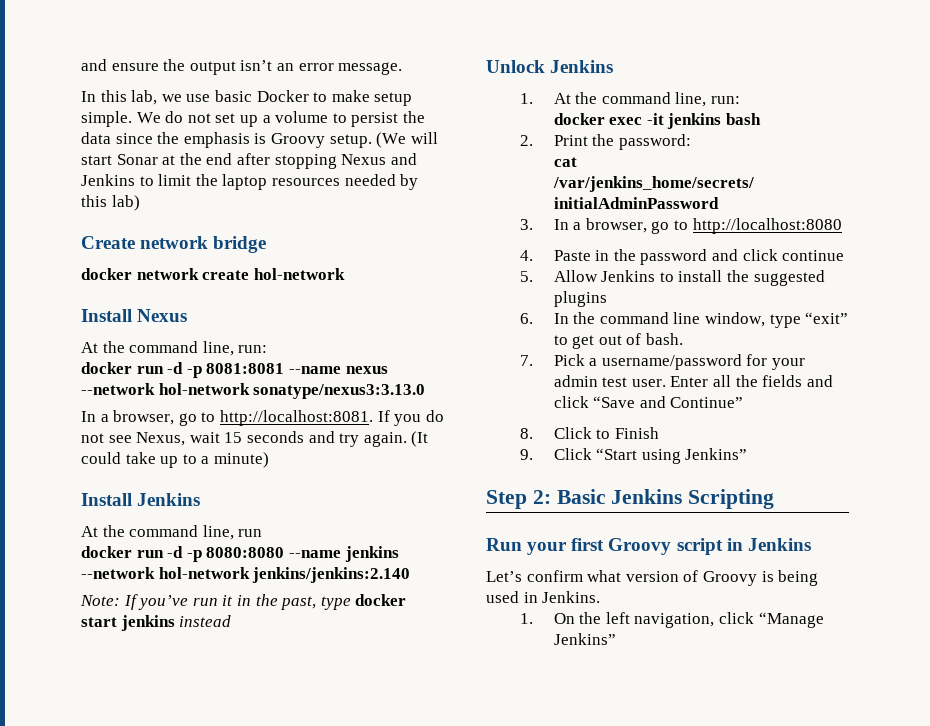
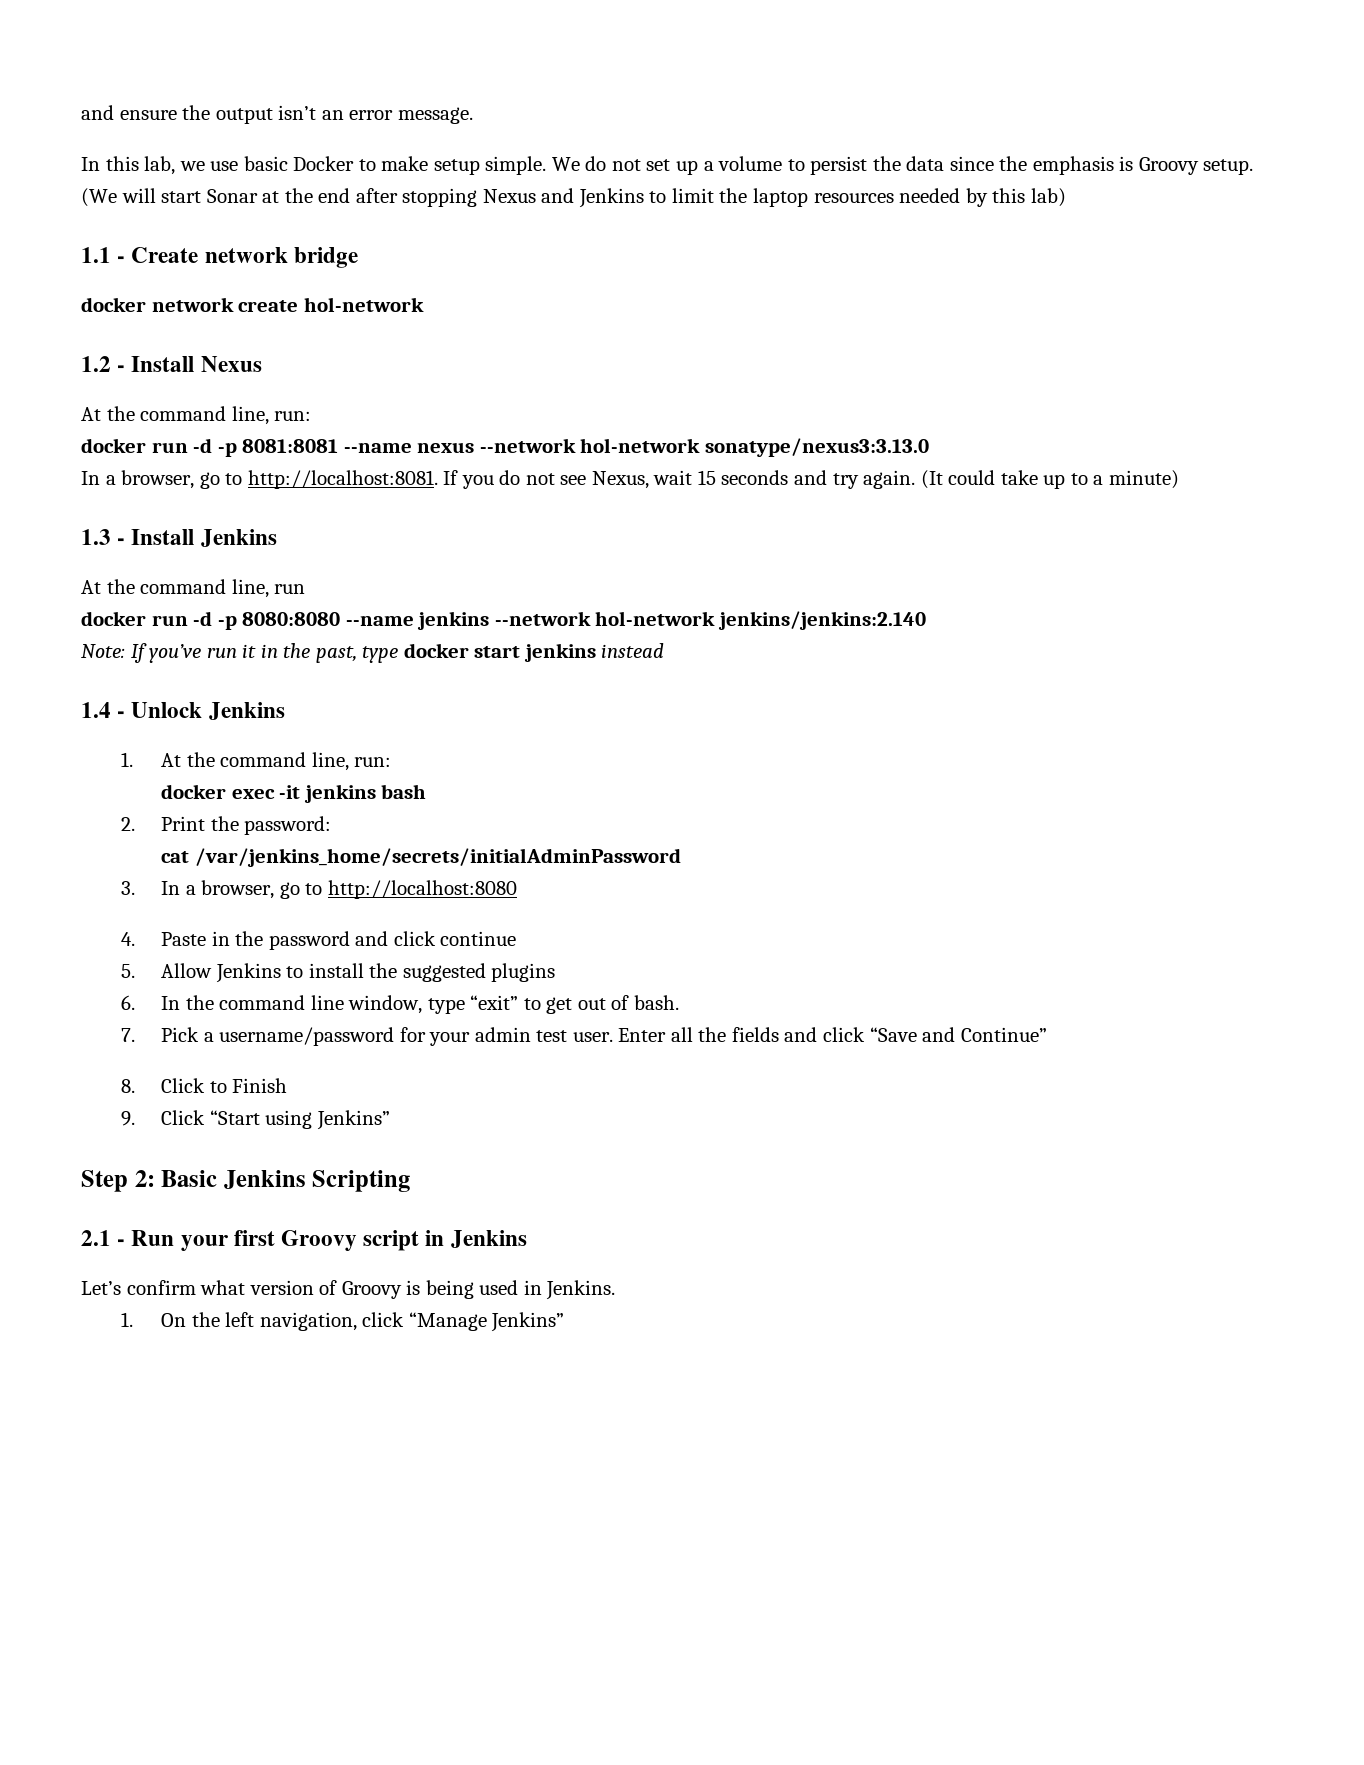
(140, 203) none -> [81,247,126,263] 1.1 -
(345, 274) none -> [81,356,126,372] 1.2 -
(269, 460) none -> [81,529,126,545] 1.3 -
(232, 621) none -> [81,702,126,718] 1.4 -
(775, 499) none -> [81,1230,126,1246] 2.1 -

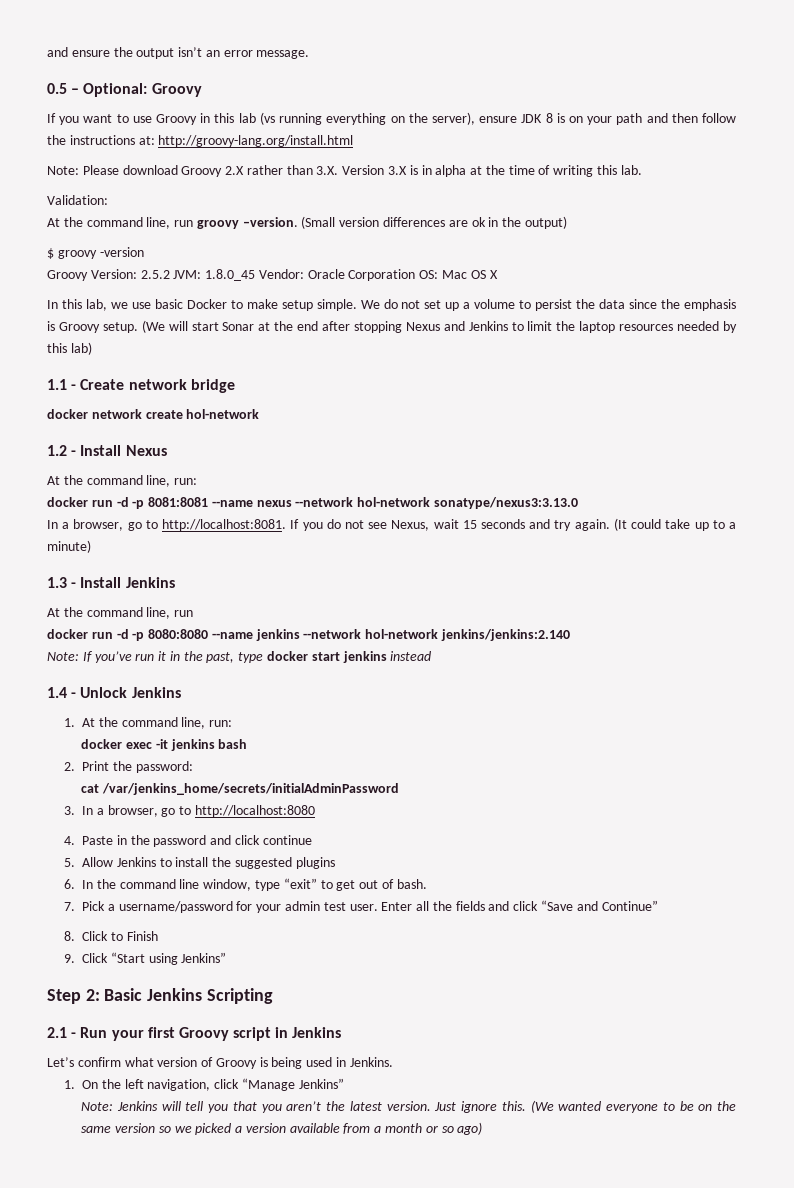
(473, 115) none -> [47,83,202,97] [47,112,737,125] [47,135,354,147] [47,165,642,177] [47,195,108,205] [47,216,567,229] [47,247,144,259] [47,269,498,281] // 0.5 – Optional: Groovy // If you want to use Groovy in this lab (vs running everything on the server), ensure JDK 8 is on your path and then follow the instructions at: http://groovy-lang.org/install.html // Note: Please download Groovy 2.X rather than 3.X. Version 3.X is in alpha at the time of writing this lab. // Validation: // At the command line, run groovy –version. (Small version differences are ok in the output) // $ groovy -version // Groovy Version: 2.5.2 JVM: 1.8.0_45 Vendor: Oracle Corporation OS: Mac OS X
(565, 1322) none -> [81,1100,736,1113] [81,1122,483,1135] // Note: Jenkins will tell you that you aren’t the latest version. Just ignore this. (We wanted everyone to be on the same version so we picked a version available from a month or so ago)

